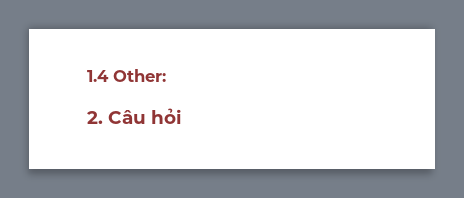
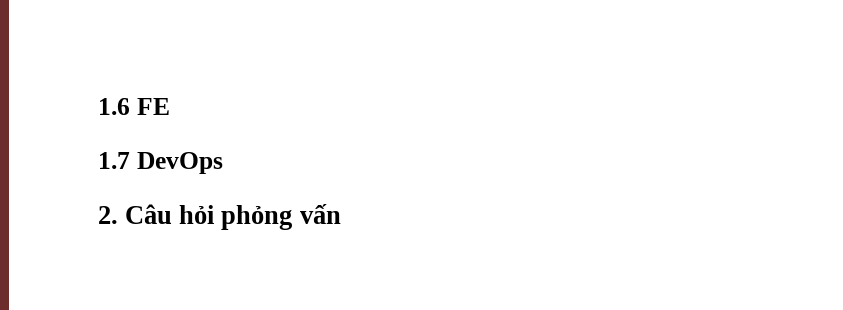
[87,69,166,82] 1.4 Other: -> [98,98,170,115] [98,152,223,174] 1.6 FE // 1.7 DevOps
(182, 116) none -> [221,204,341,230] phỏng vấn

